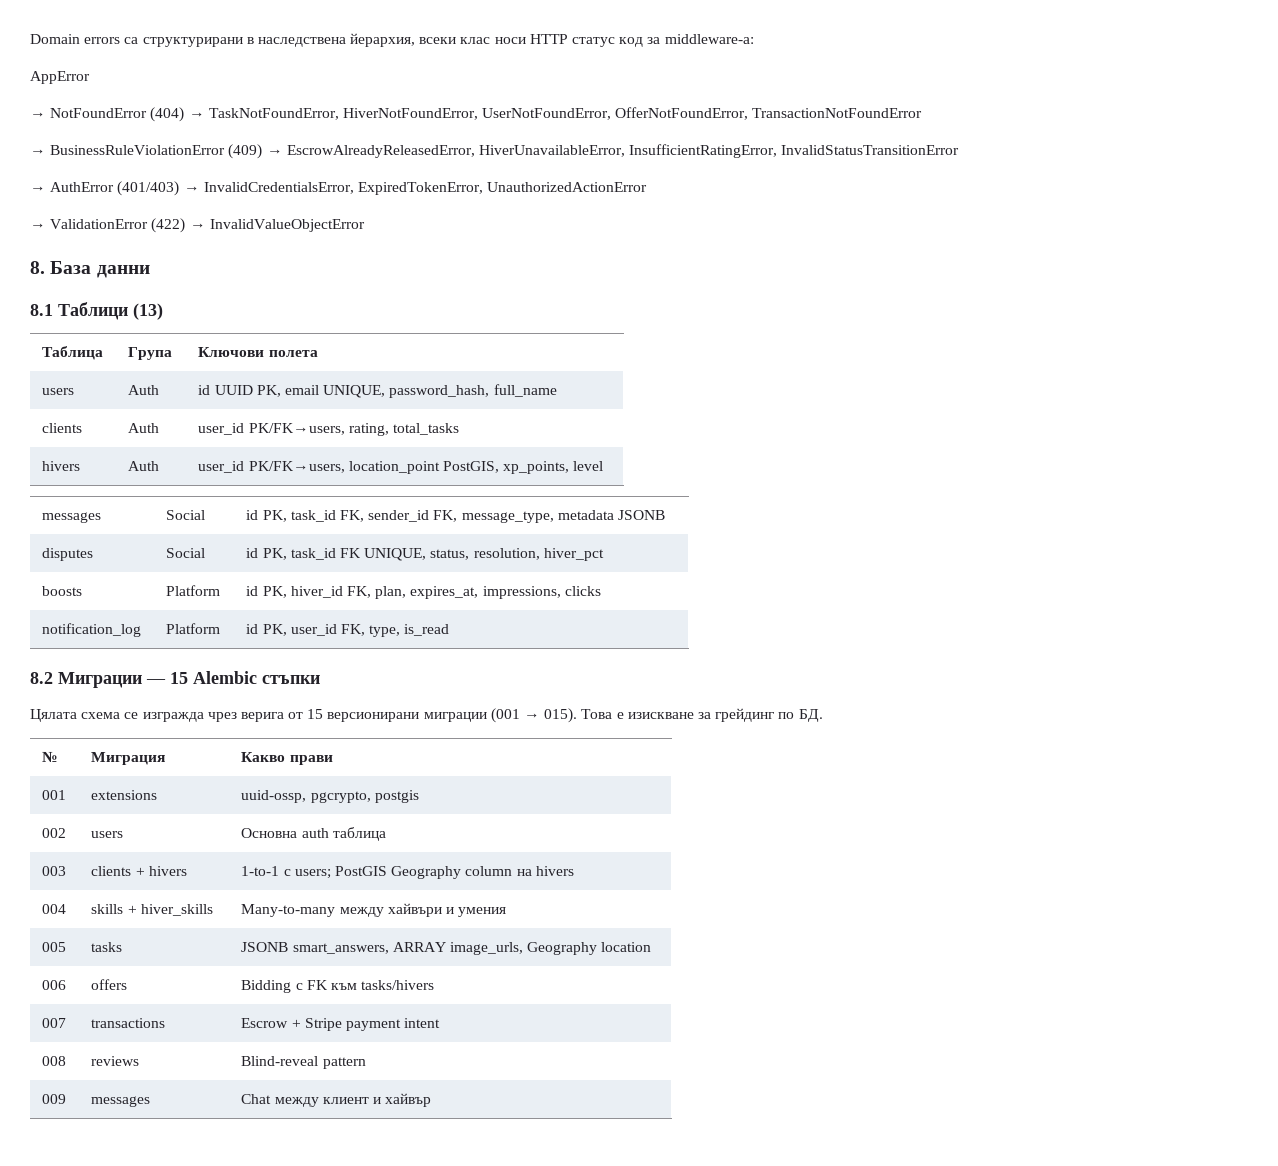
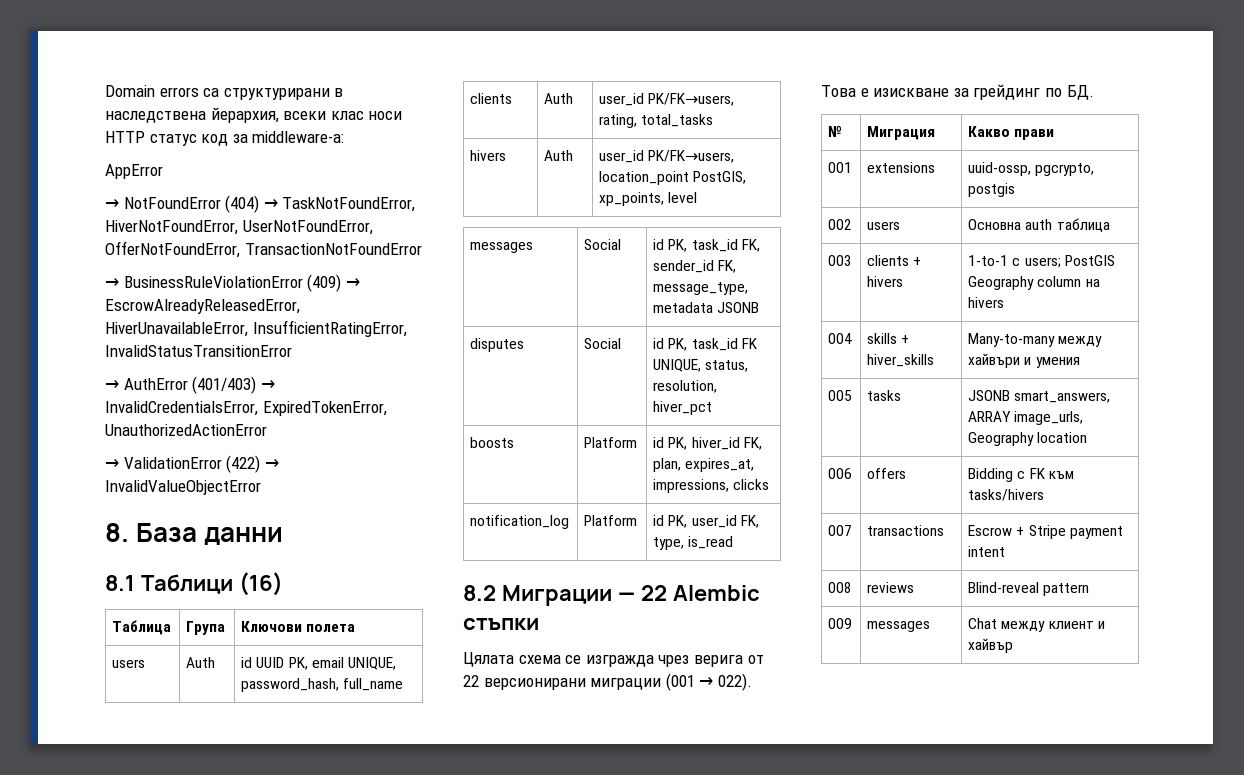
[133,303,163,320] (13) -> [238,572,283,596] (16)
[170,672,188,684] 15 -> [640,585,667,601] 22
[307,709,324,719] 15 -> [463,675,479,687] 22
[544,708,578,723] 015). -> [717,673,752,691] 022).

